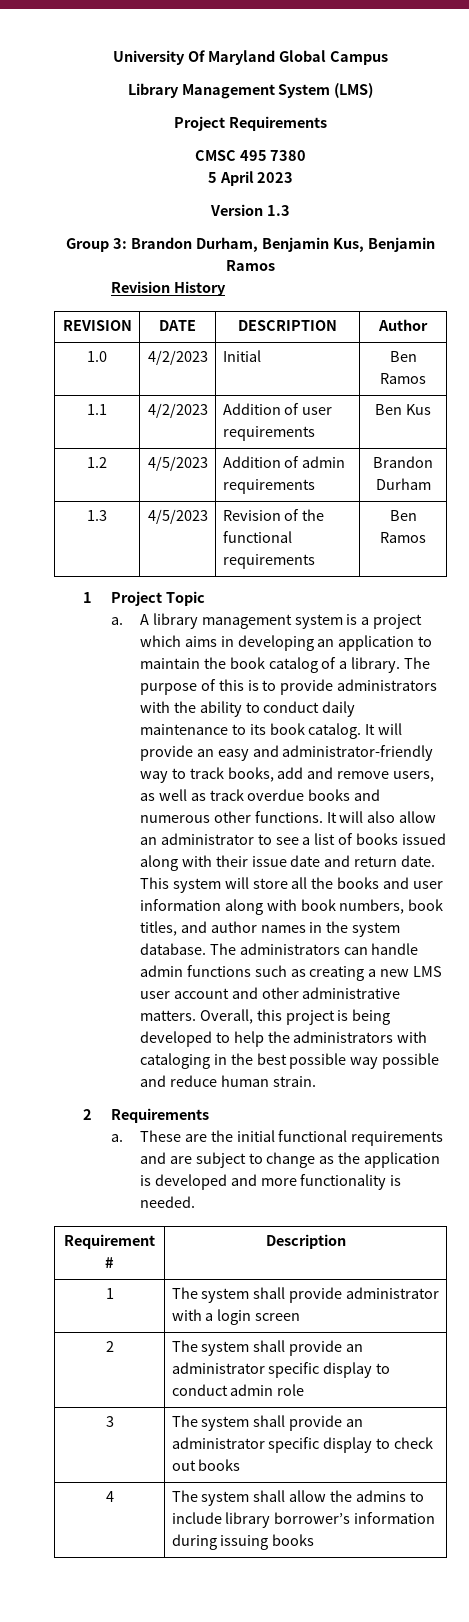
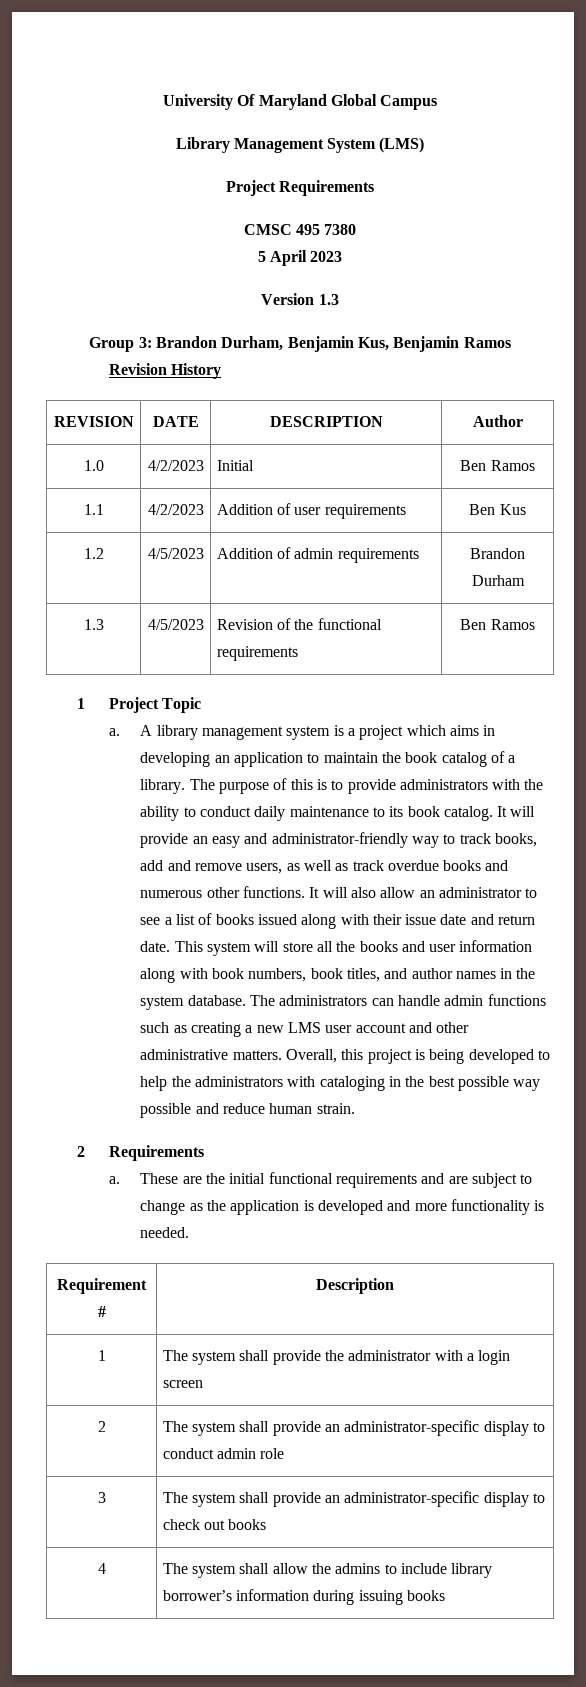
(343, 1295) none -> [324,1350,344,1361] the
[171,1362,320,1378] administrator specific -> [344,1420,480,1436] administrator-specific
[171,1437,320,1453] administrator specific -> [344,1491,480,1507] administrator-specific

